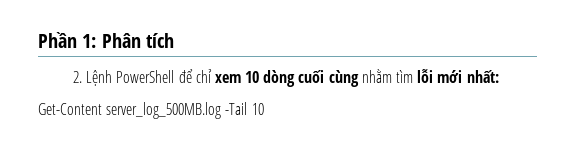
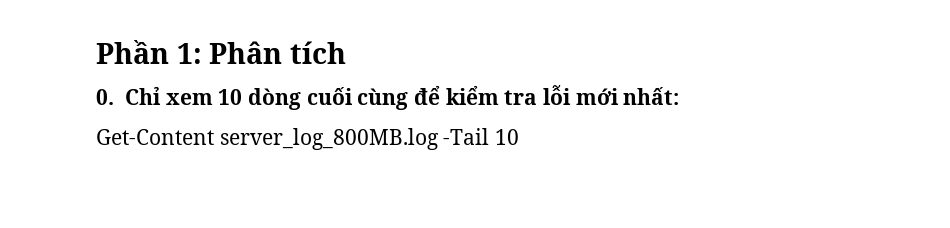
[72,69,212,86] 2. Lệnh PowerShell để chỉ -> [96,86,161,105] 0. Chỉ
[361,69,413,83] nhằm tìm -> [413,85,538,105] để kiểm tra
[106,102,222,119] server_log_500MB.log -> [219,128,439,150] server_log_800MB.log

